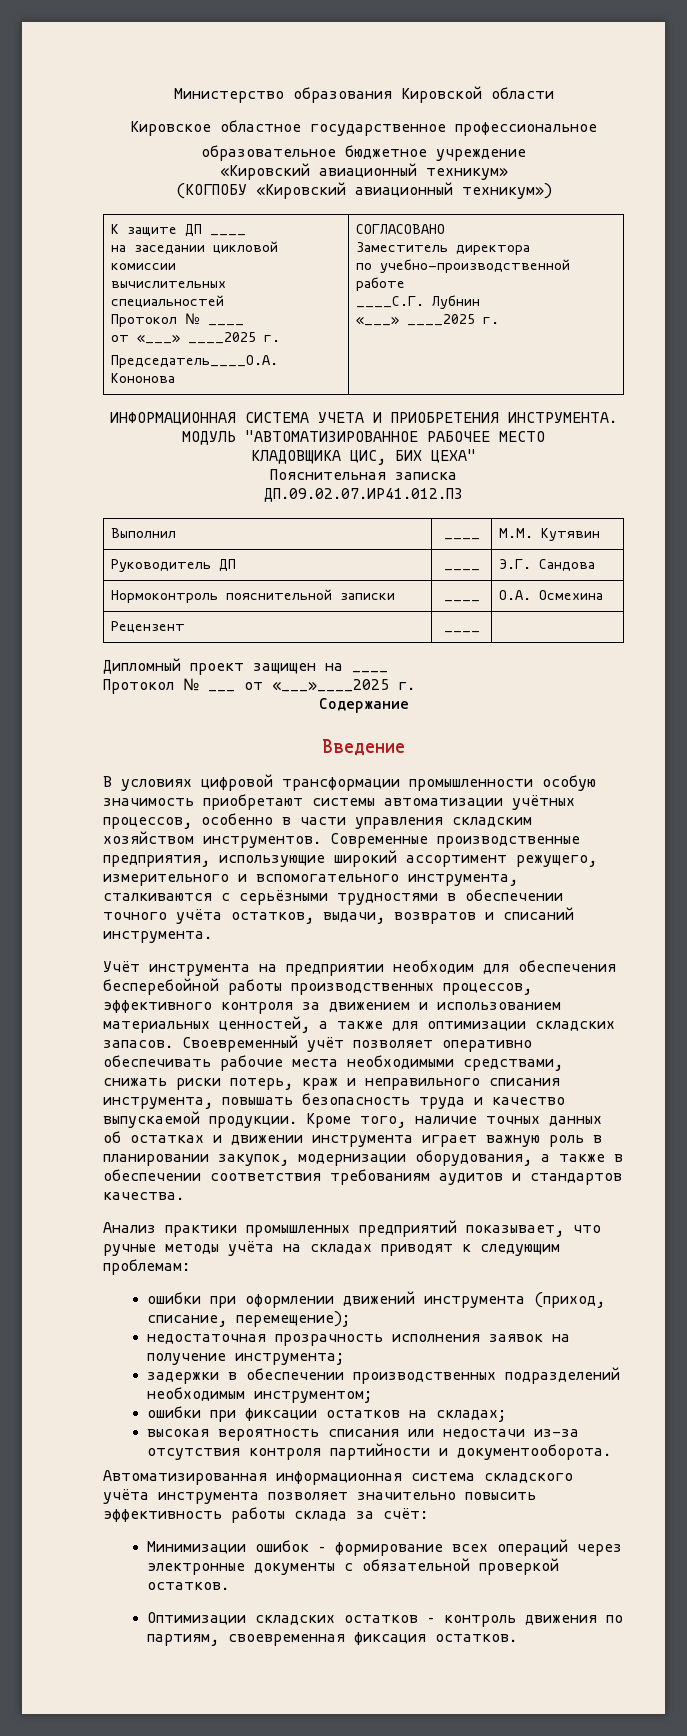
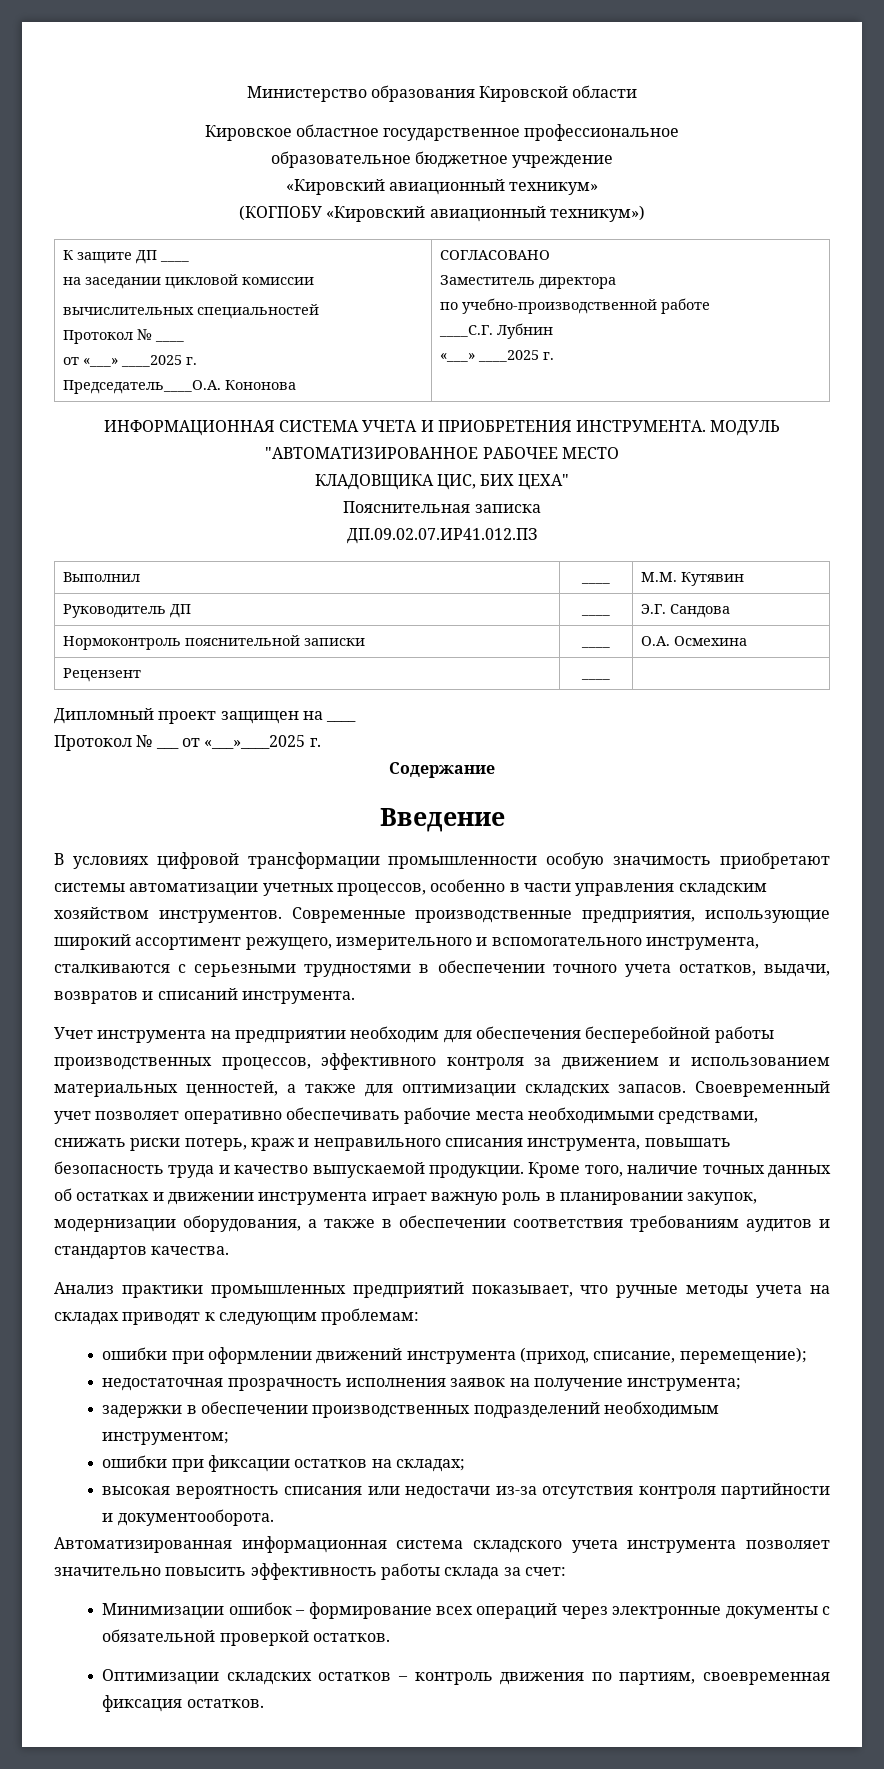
[512,795,575,810] учётных -> [262,883,334,896] учетных
[239,890,328,905] серьёзными -> [194,964,297,977] серьезными
[176,909,222,924] учёта -> [624,964,671,977] учета
[103,961,140,972] Учёт -> [54,1027,93,1039] Учет
[307,1037,344,1052] учёт -> [54,1111,91,1124] учет
[228,1241,274,1256] учёта -> [756,1285,803,1298] учета
[103,1489,149,1504] учёта -> [571,1540,618,1553] учета
[383,1508,428,1519] счёт: -> [524,1567,566,1576] счет:

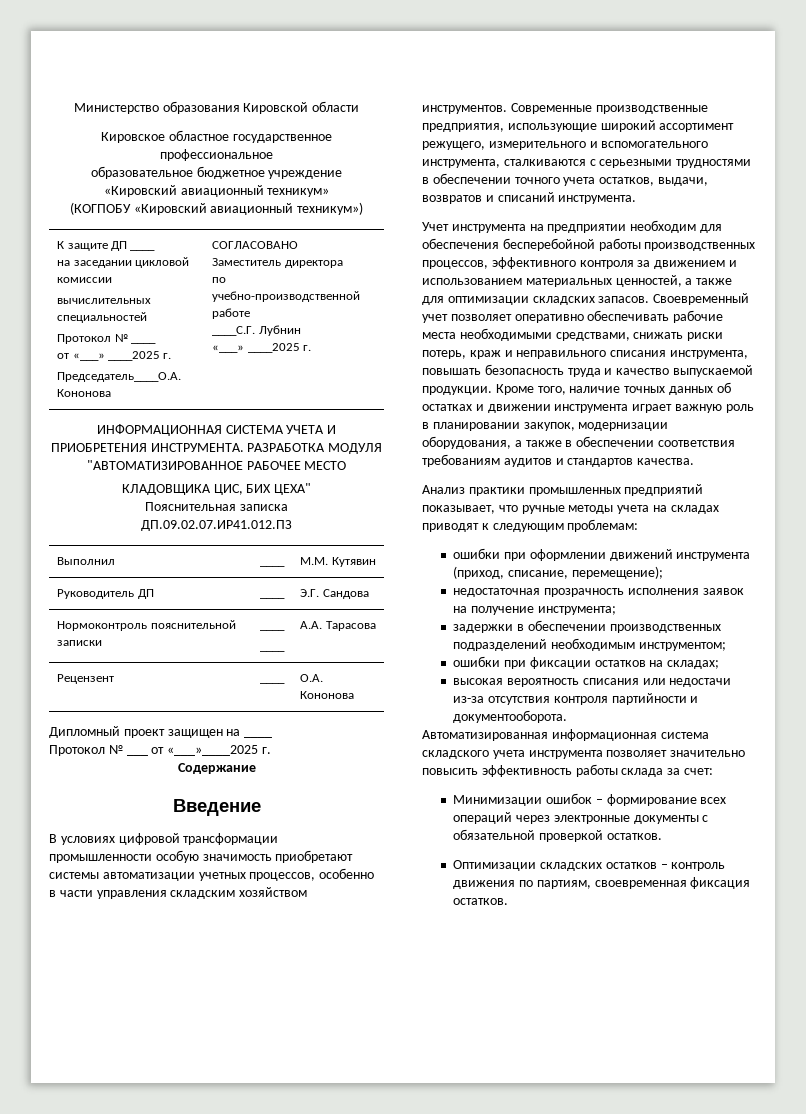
[710,420,781,436] МОДУЛЬ -> [247,443,383,454] РАЗРАБОТКА МОДУЛЯ
[640,636,747,646] | О.А. Осмехина -> [260,650,285,652] [300,621,376,631] // ____ | А.А. Тарасова
(610, 679) none -> [300,674,324,682] [300,691,355,699] О.А. Кононова

